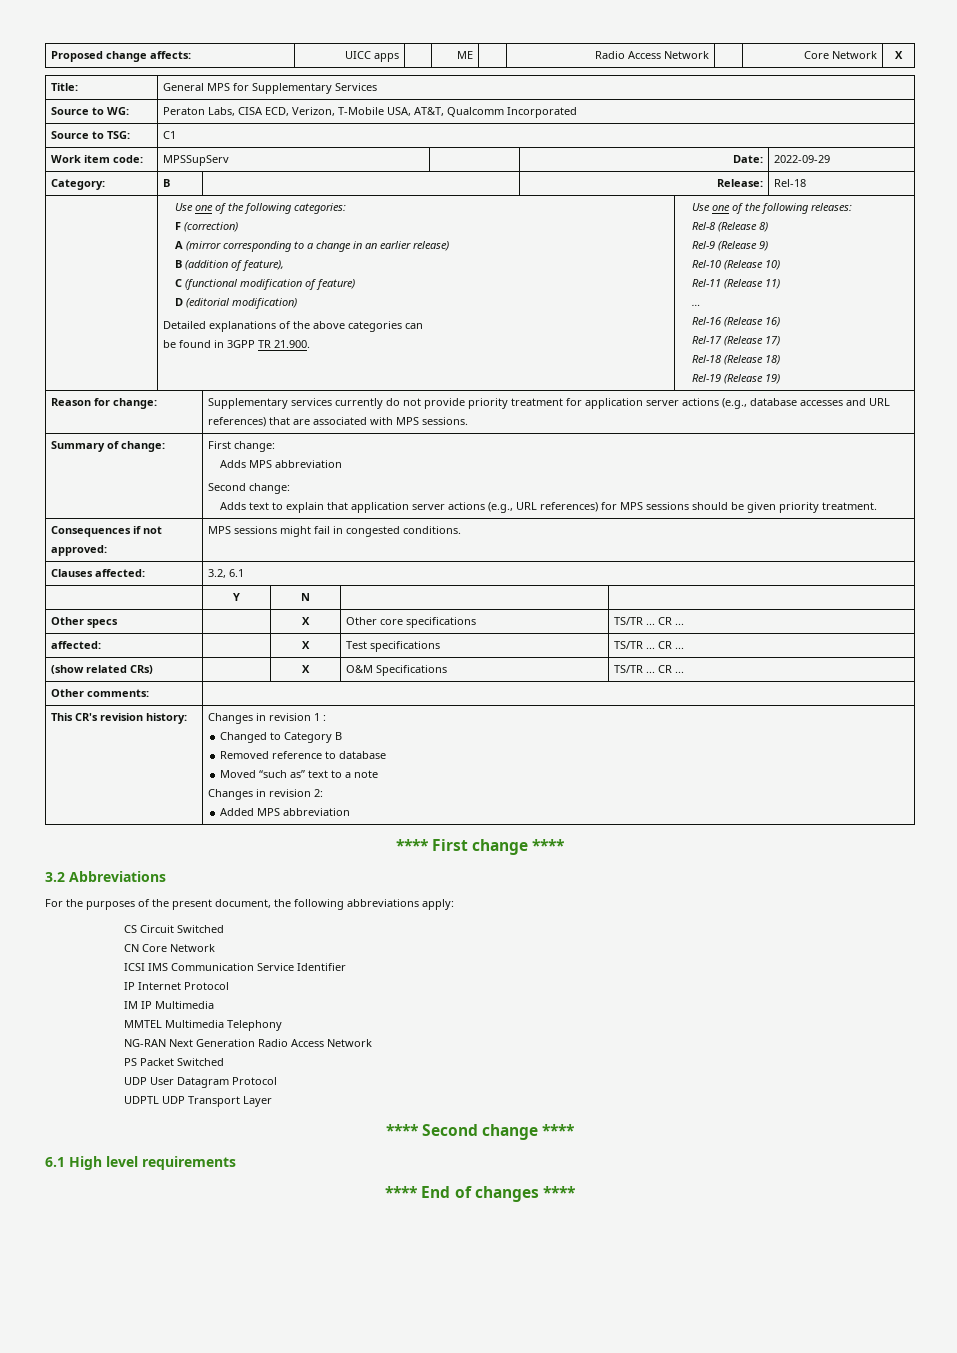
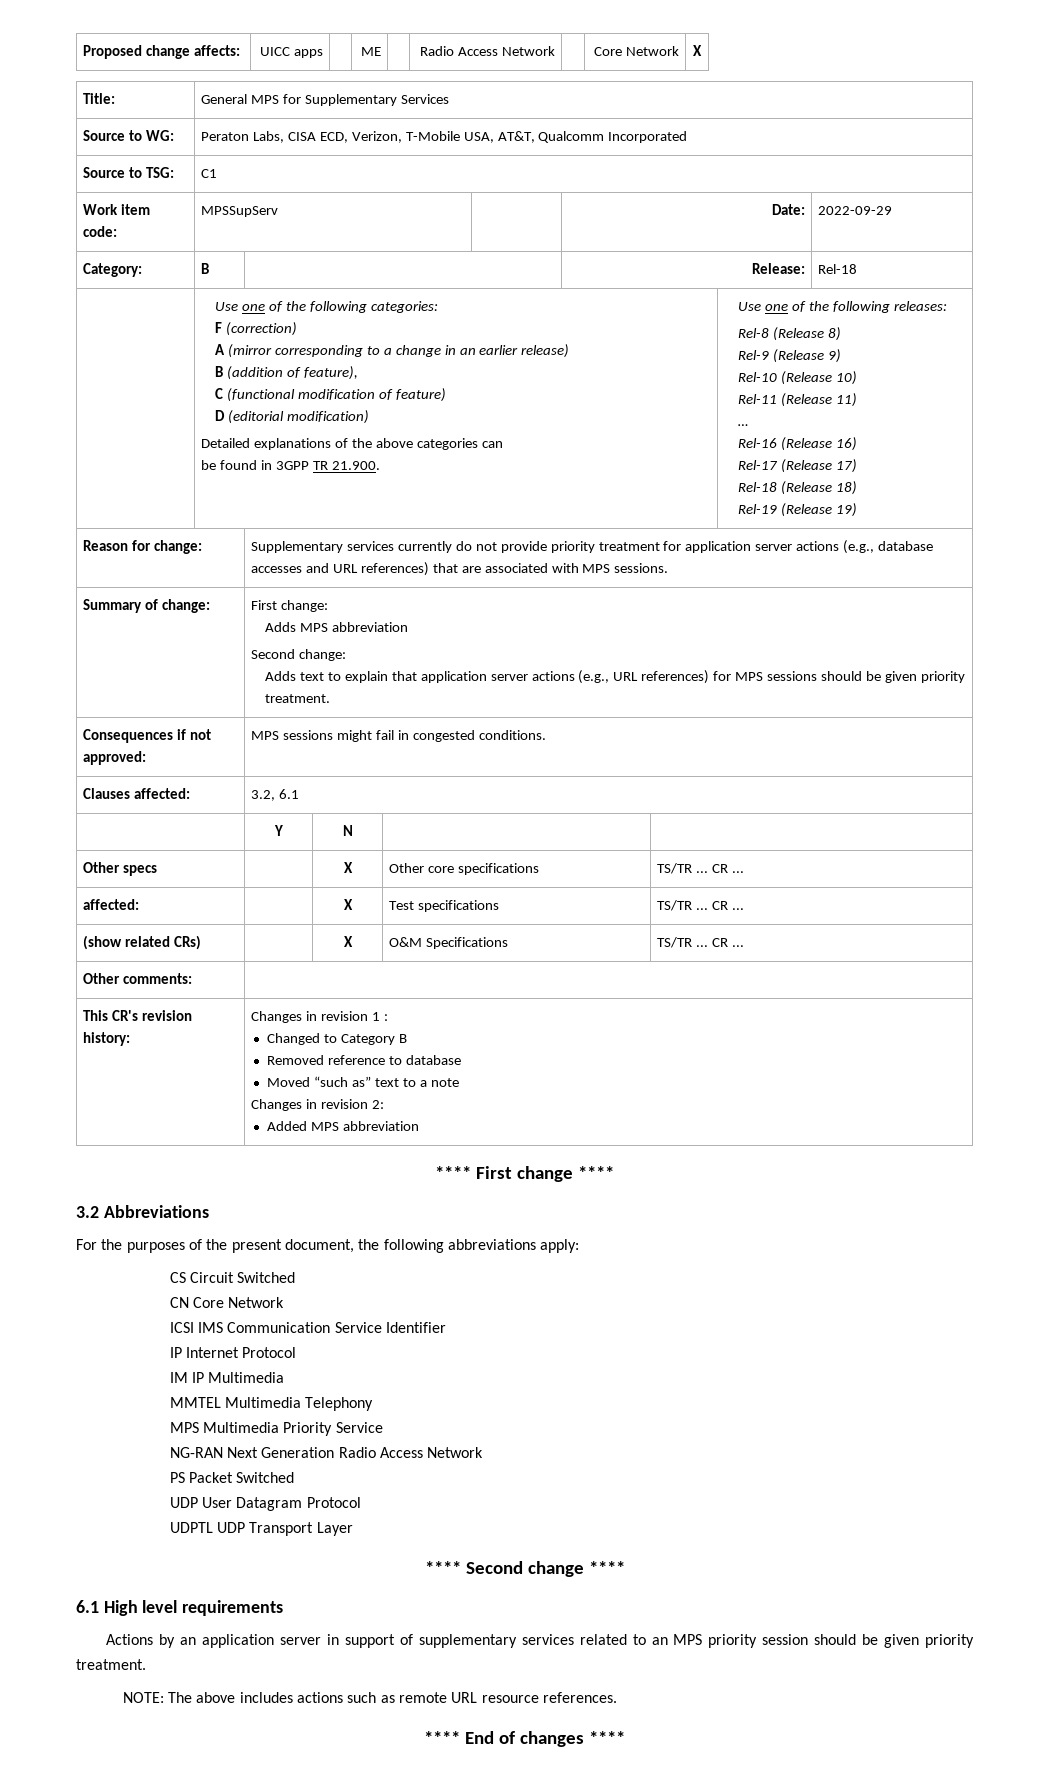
(283, 1025) none -> [169,1422,383,1436] // MPS Multimedia Priority Service
(236, 1163) none -> [106,1634,975,1648] [76,1659,146,1670] [122,1692,618,1703] // Actions by an application server in support of supplementary services related to an MPS priority session should be given priority treatment. // NOTE: The above includes actions such as remote URL resource references.

